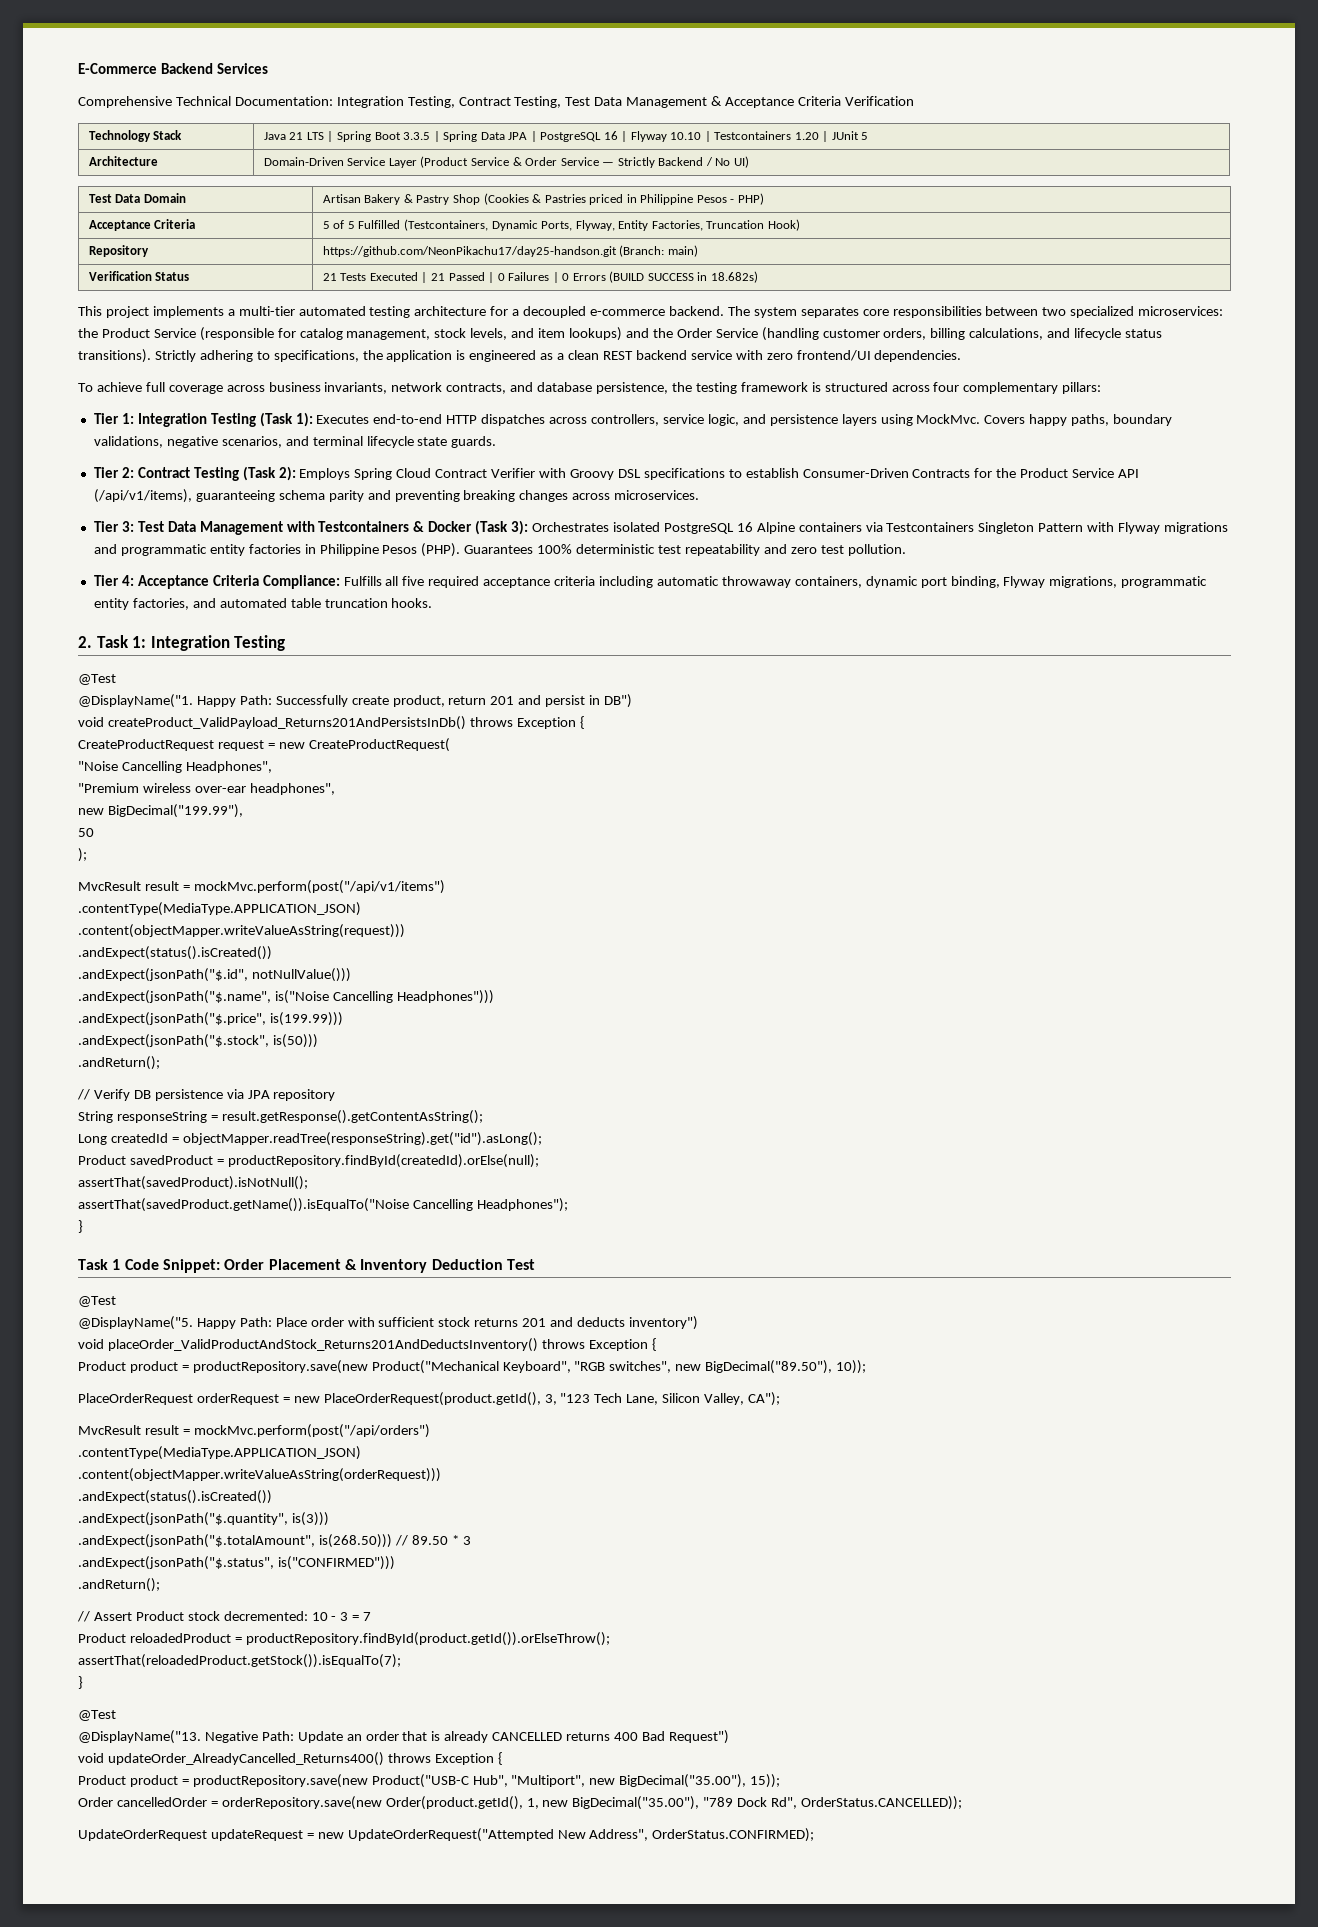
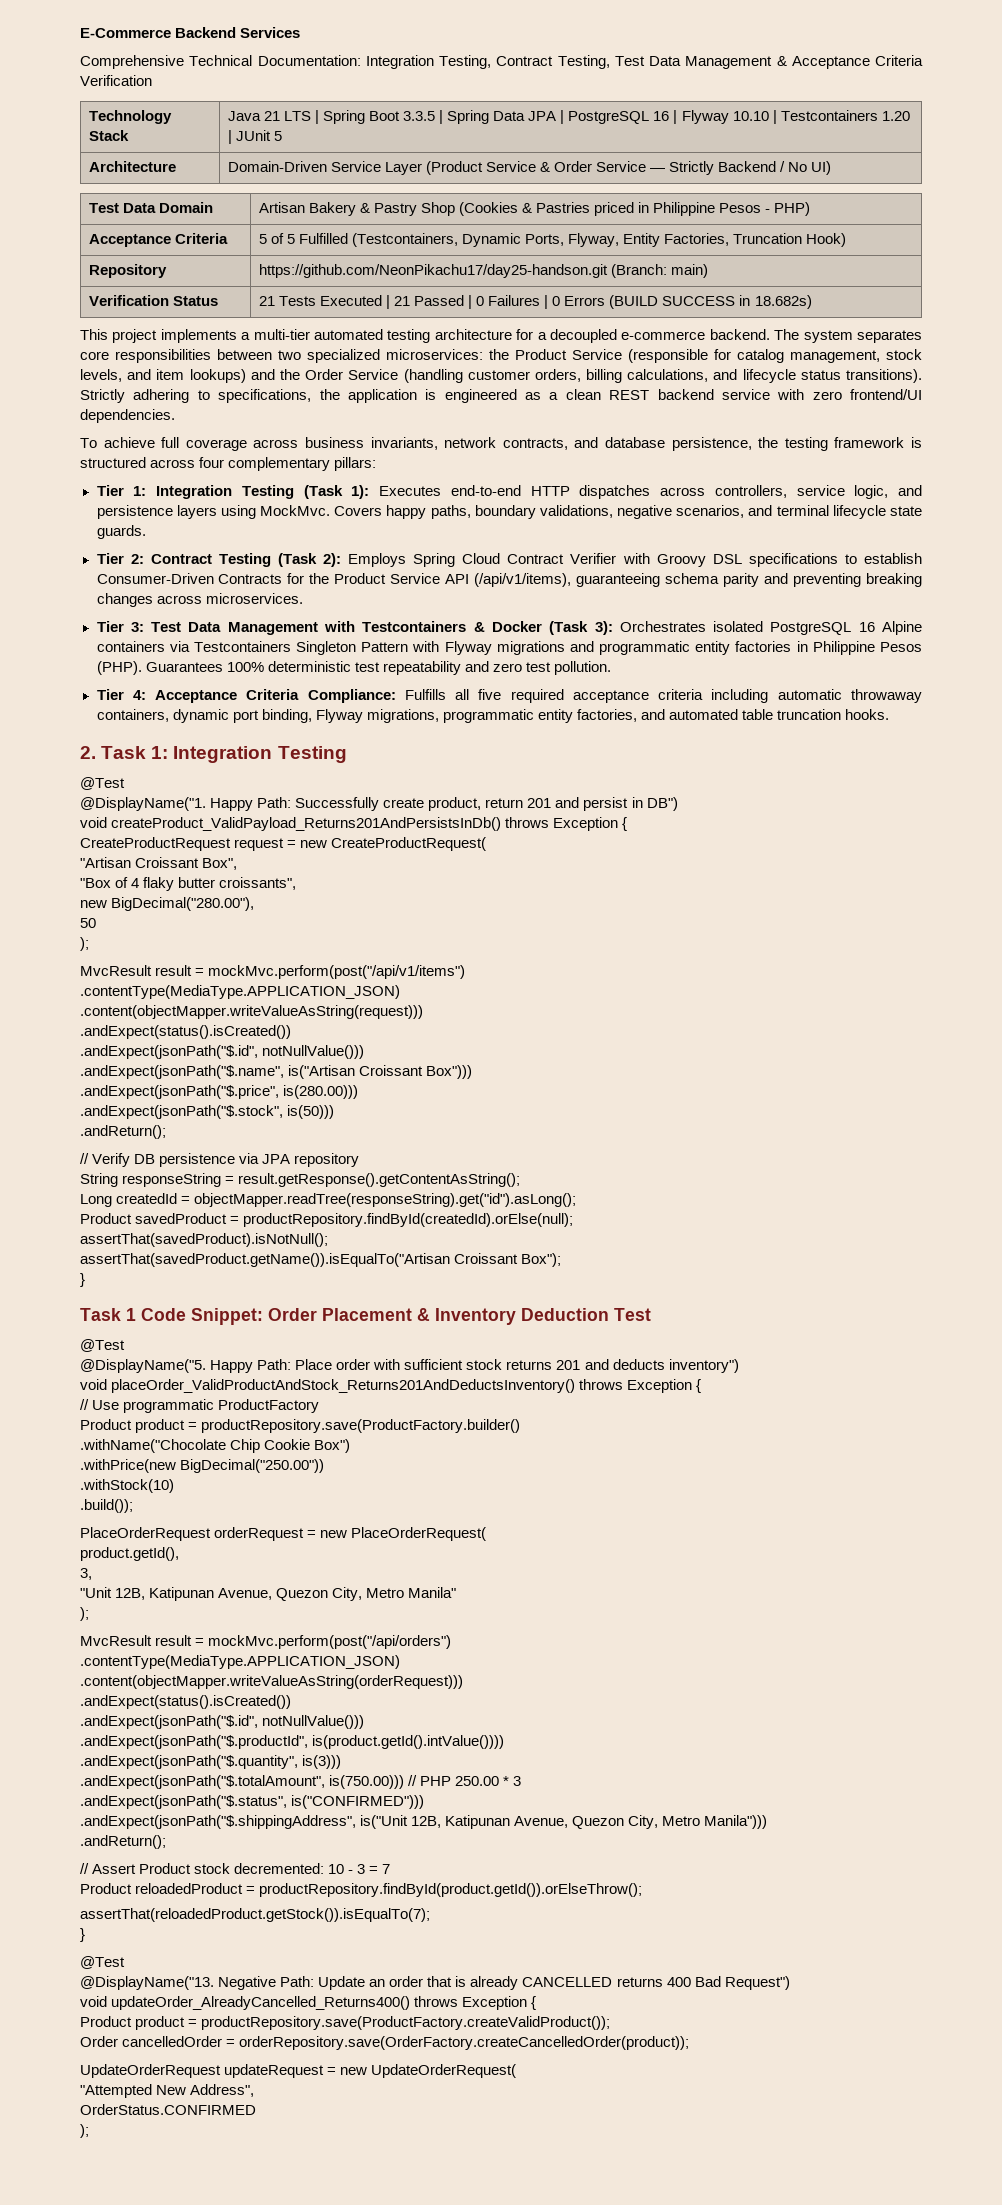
[78,761,272,773] [78,783,335,795] [78,804,243,818] "Noise Cancelling Headphones", // "Premium wireless over-ear headphones", // new BigDecimal("199.99"), -> [80,857,238,870] [80,877,297,891] [80,897,255,911] "Artisan Croissant Box", // "Box of 4 flaky butter croissants", // new BigDecimal("280.00"),
[274,990,494,1004] is("Noise Cancelling Headphones"))) -> [288,1065,473,1079] is("Artisan Croissant Box")))
[269,1012,343,1026] is(199.99))) -> [283,1085,359,1099] is(280.00)))
[78,1198,568,1212] assertThat(savedProduct.getName()).isEqualTo("Noise Cancelling Headphones"); -> [80,1253,562,1267] assertThat(savedProduct.getName()).isEqualTo("Artisan Croissant Box");
[78,1360,867,1374] // Product product = productRepository.save(new Product("Mechanical Keyboard", "RGB switches", new BigDecimal("89.50"), 10)); -> [80,1399,320,1413] [80,1419,521,1433] [80,1439,351,1453] [80,1459,325,1473] [80,1479,174,1493] [80,1499,133,1513] // // Use programmatic ProductFactory // Product product = productRepository.save(ProductFactory.builder() // .withName("Chocolate Chip Cookie Box") // .withPrice(new BigDecimal("250.00")) // .withStock(10) // .build());
[323,1392,541,1406] PlaceOrderRequest(product.getId(), -> [351,1527,487,1541] [80,1547,179,1561] PlaceOrderRequest( // product.getId(), //
[560,1392,781,1406] "123 Tech Lane, Silicon Valley, CA"); -> [80,1587,457,1601] [80,1607,89,1621] // "Unit 12B, Katipunan Avenue, Quezon City, Metro Manila" // );
(272, 1497) none -> [80,1715,365,1729] [80,1735,505,1749] // .andExpect(jsonPath("$.id", notNullValue())) // .andExpect(jsonPath("$.productId", is(product.getId().intValue())))
[318,1534,448,1548] is(268.50))) // 89.50 -> [329,1775,500,1789] is(750.00))) // PHP 250.00
(395, 1563) none -> [80,1815,768,1829] // .andExpect(jsonPath("$.shippingAddress", is("Unit 12B, Katipunan Avenue, Quezon City, Metro Manila")))
[192,1774,781,1788] [78,1796,963,1810] productRepository.save(new Product("USB-C Hub", "Multiport", new BigDecimal("35.00"), 15)); // Order cancelledOrder = orderRepository.save(new Order(product.getId(), 1, new BigDecimal("35.00"), "789 Dock Rd", OrderStatus.CANCELLED)); -> [201,2016,611,2030] [80,2036,690,2050] productRepository.save(ProductFactory.createValidProduct()); // Order cancelledOrder = orderRepository.save(OrderFactory.createCancelledOrder(product));
[347,1828,554,1842] UpdateOrderRequest("Attempted -> [371,2064,517,2078] [80,2084,152,2098] UpdateOrderRequest( // "Attempted
[652,1828,815,1842] OrderStatus.CONFIRMED); -> [80,2104,256,2115] [80,2124,89,2138] // OrderStatus.CONFIRMED // );

